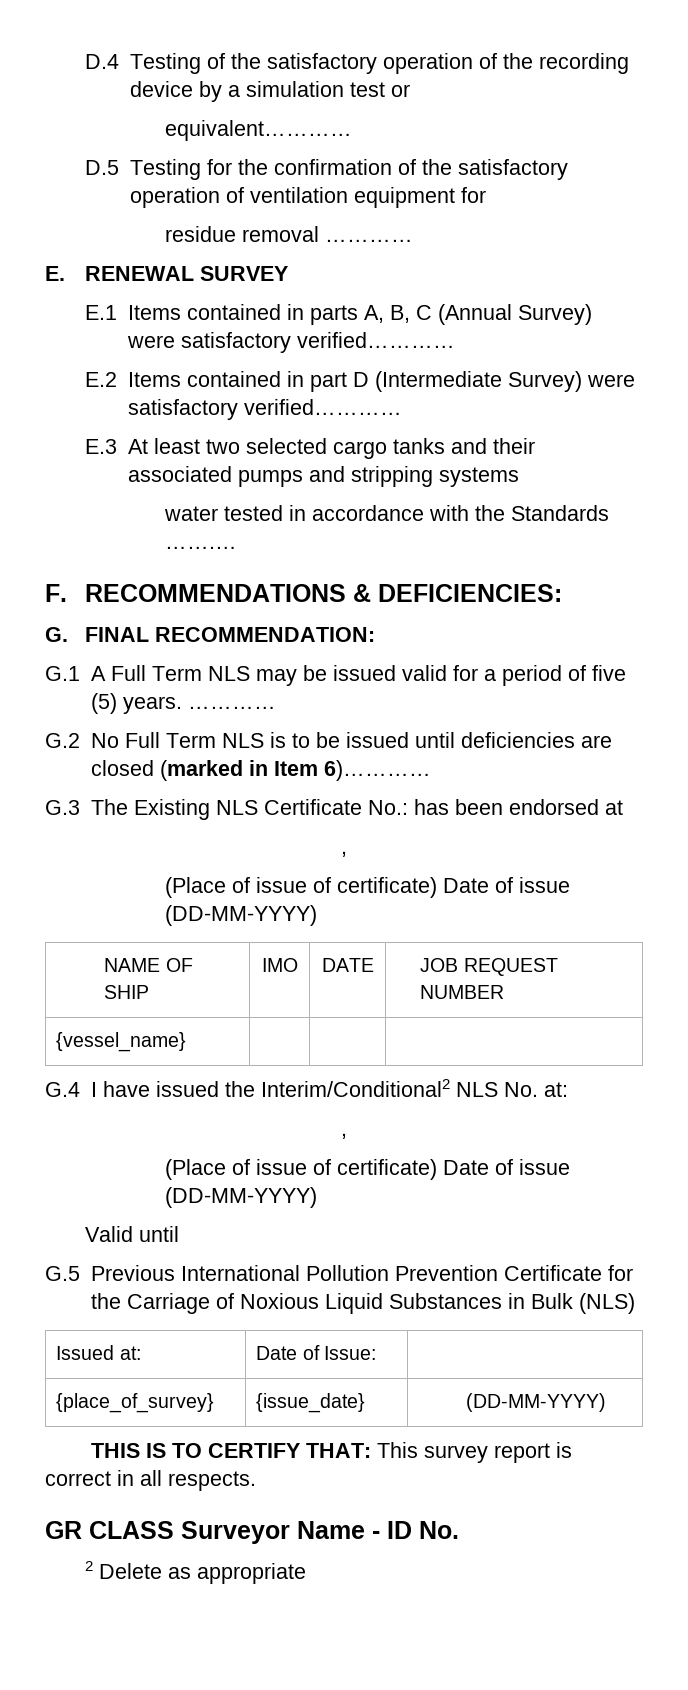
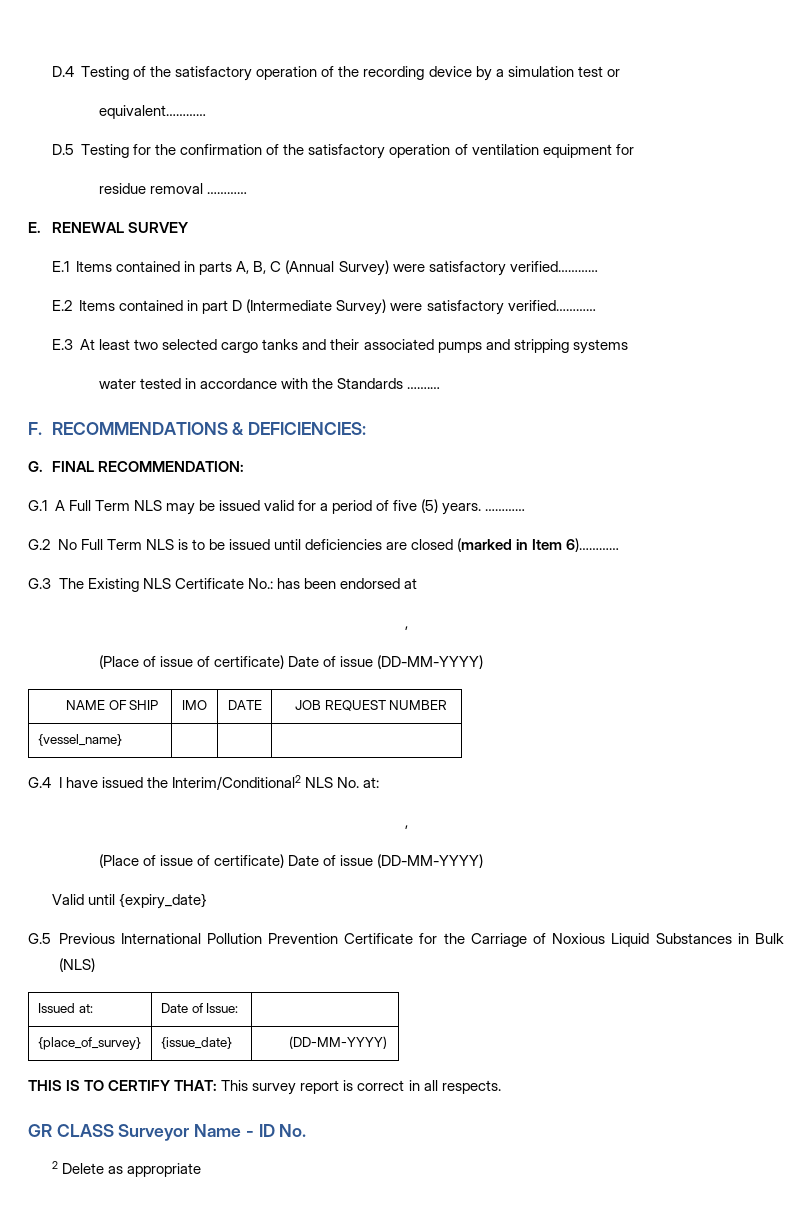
(180, 1234) none -> [118,893,207,909] {expiry_date}

